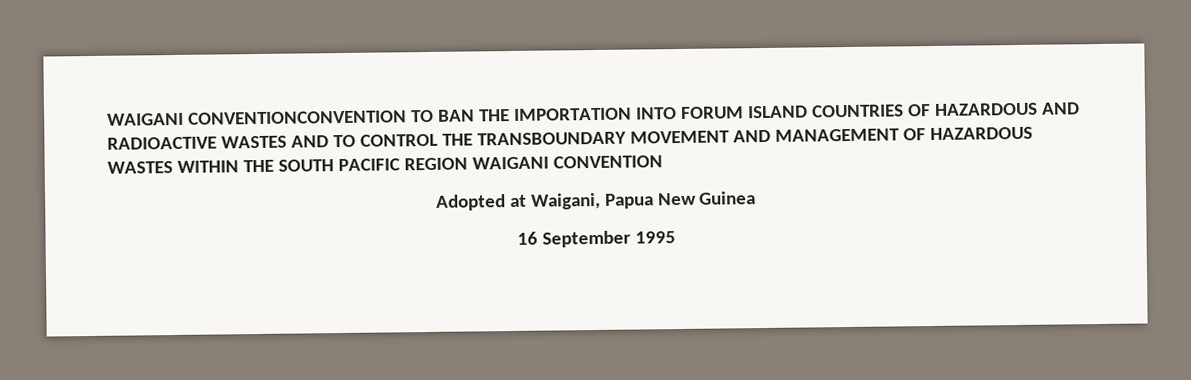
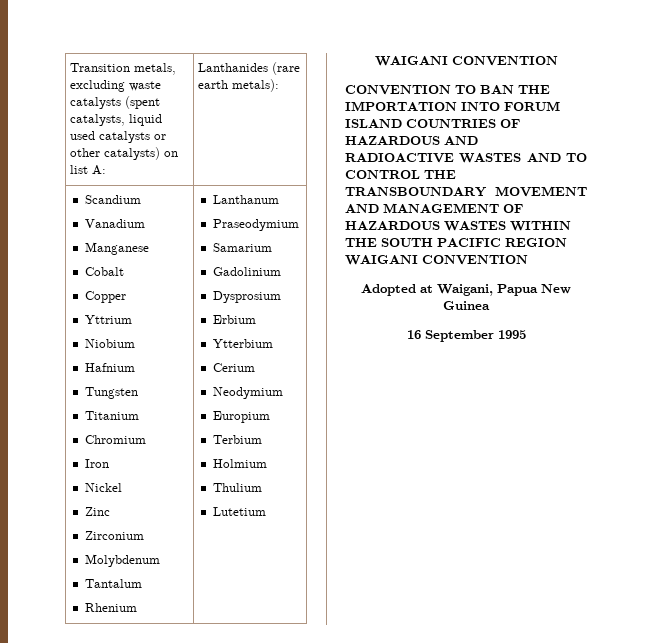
[107,110,407,126] WAIGANI CONVENTIONCONVENTION -> [70,63,177,75] [70,80,162,92] [70,96,161,109] [70,114,163,126] [70,131,167,143] [70,147,179,160] [70,165,107,175] [198,62,301,75] [198,79,280,92] [84,195,141,204] [84,219,145,228] [84,242,149,255] [84,267,124,276] [84,291,126,303] [84,315,132,324] [84,339,135,348] [84,363,135,372] [84,387,138,399] [84,411,139,420] [84,435,146,444] [84,459,109,468] [84,483,122,492] [84,507,110,516] [84,531,144,540] [84,554,160,567] [84,579,142,588] [84,603,137,612] [212,195,279,204] [212,219,299,231] [212,243,272,252] [212,267,281,276] [212,291,281,303] [212,315,256,324] [212,339,273,348] [212,363,255,372] [212,387,283,399] [212,411,270,423] [212,435,262,444] [212,459,267,468] [212,483,262,492] [212,507,266,516] [374,56,558,66] [345,85,451,95] Transition metals, excluding waste catalysts (spent catalysts, liquid used catalysts or other catalysts) on list A: | Lanthanides (rare earth metals): // Scandium // Vanadium // Manganese // Cobalt // Copper // Yttrium // Niobium // Hafnium // Tungsten // Titanium // Chromium // Iron // Nickel // Zinc // Zirconium // Molybdenum // Tantalum // Rhenium | Lanthanum // Praseodymium // Samarium // Gadolinium // Dysprosium // Erbium // Ytterbium // Cerium // Neodymium // Europium // Terbium // Holmium // Thulium // Lutetium // WAIGANI CONVENTION // CONVENTION

